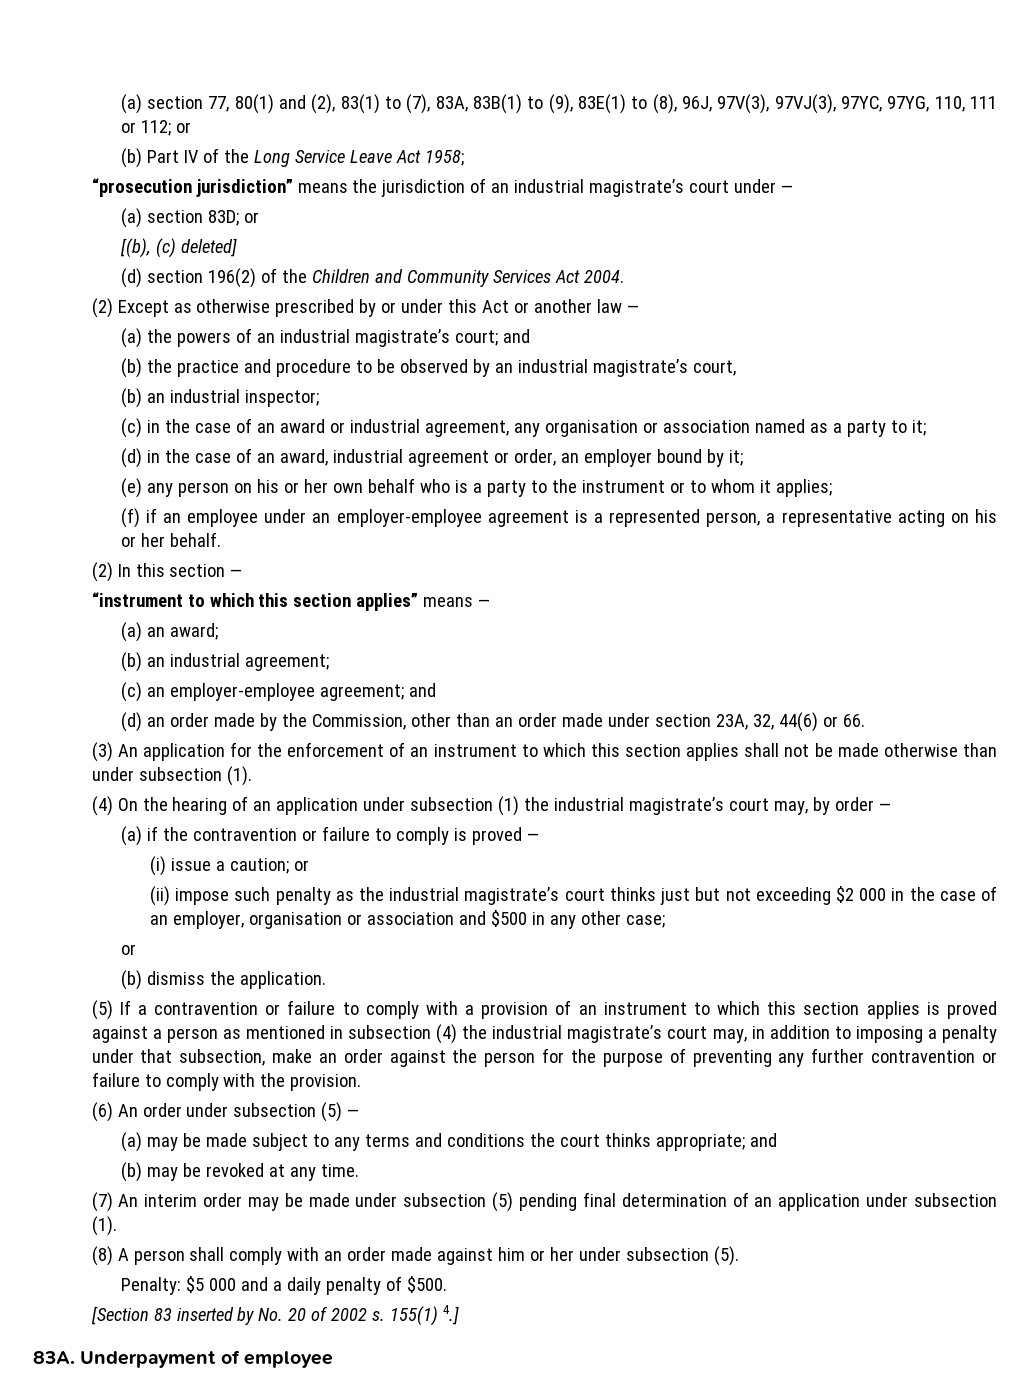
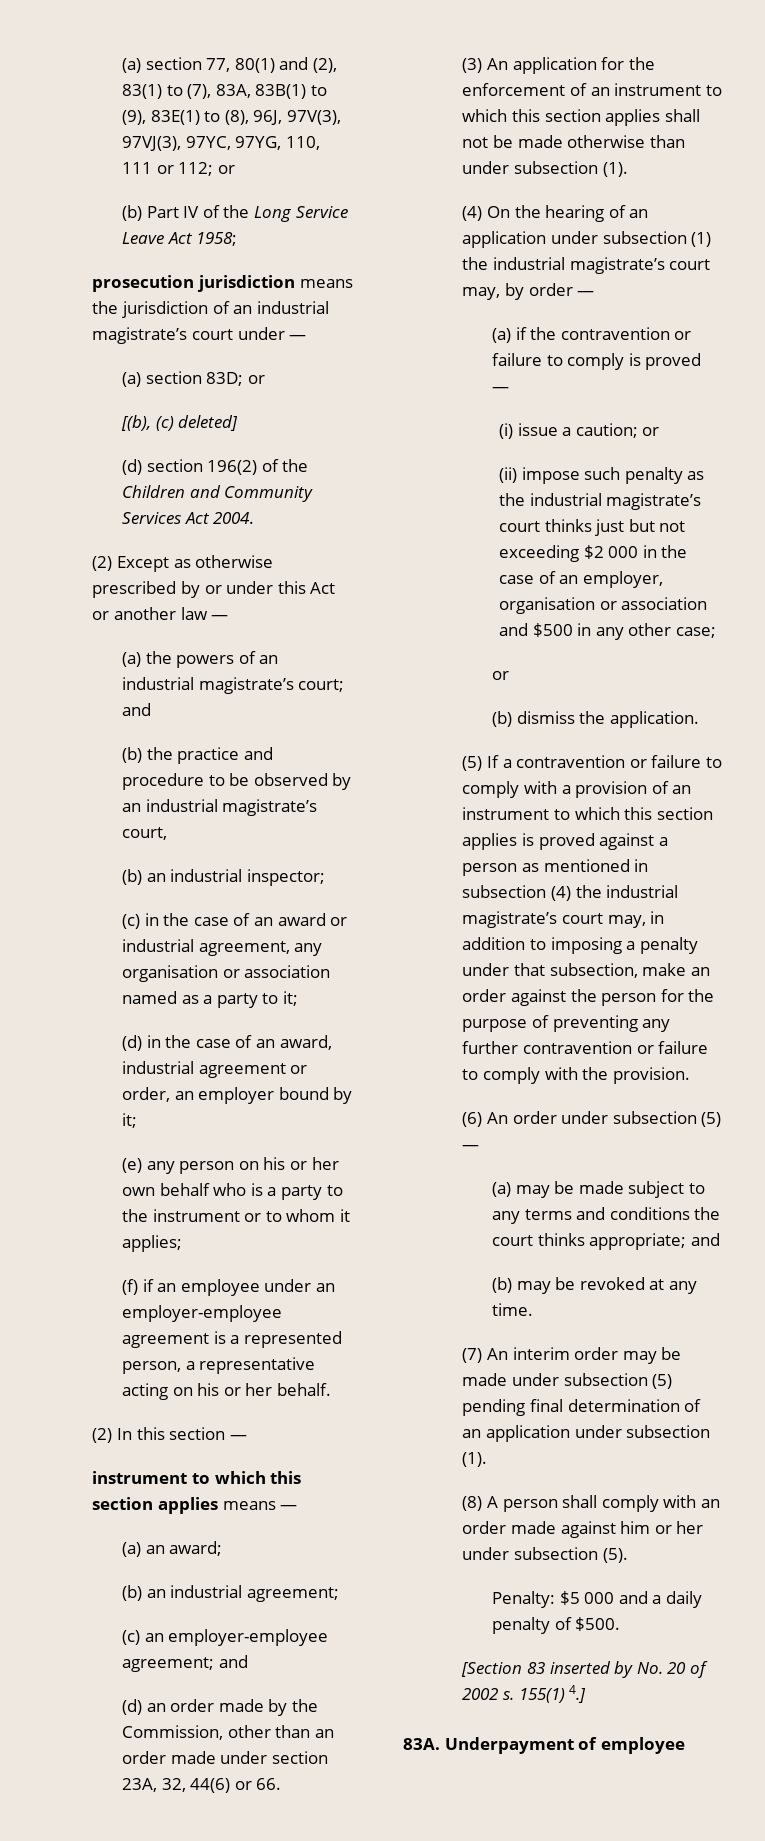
[91,178,293,197] “prosecution jurisdiction” -> [92,275,295,292] prosecution jurisdiction
[91,592,419,611] “instrument to which this section applies” -> [92,1471,302,1484] [92,1497,218,1514] instrument to which this section applies

